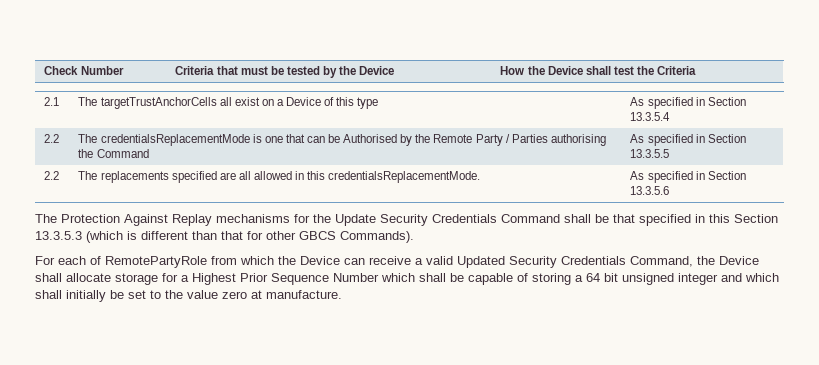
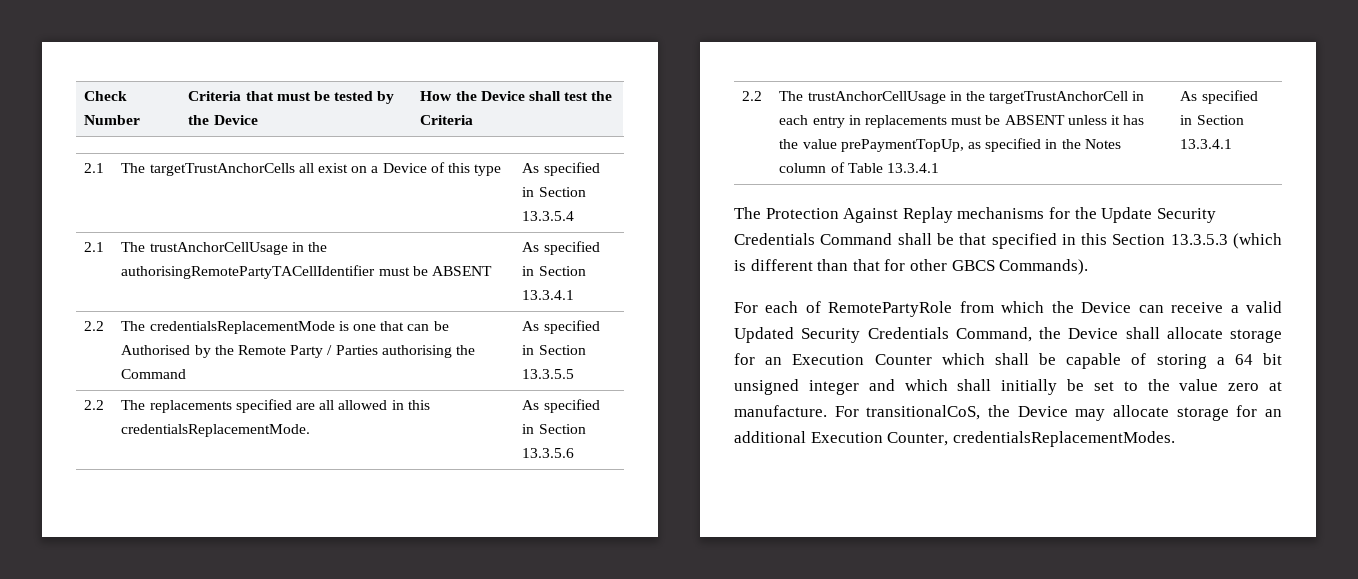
(671, 116) none -> [84,242,105,252] [121,242,328,255] [121,265,493,279] [522,241,600,255] [522,266,586,276] [522,290,575,300] // 2.1 | The trustAnchorCellUsage in the authorisingRemotePartyTACellIdentifier must be ABSENT | As specified in Section 13.3.4.1
(670, 190) none -> [742,91,763,101] [779,91,1145,104] [779,115,1145,128] [779,138,1121,152] [779,162,940,173] [1180,90,1258,104] [1180,115,1244,125] [1180,139,1233,149] // 2.2 | The trustAnchorCellUsage in the targetTrustAnchorCell in each entry in replacements must be ABSENT unless it has the value prePaymentTopUp, as specified in the Notes column of Table 13.3.4.1 | As specified in Section 13.3.4.1
[181,273,379,285] a Highest Prior Sequence Number -> [765,354,932,365] an Execution Counter
(342, 294) none -> [834,405,1282,421] [734,431,1175,447] For transitionalCoS, the Device may allocate storage for an additional Execution Counter, credentialsReplacementModes.

